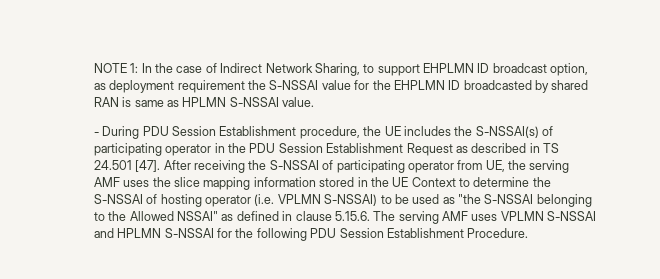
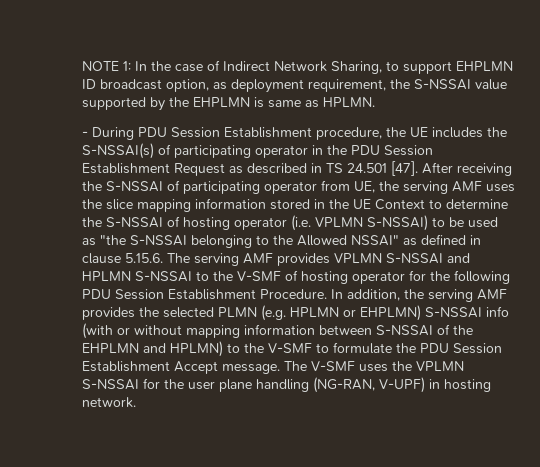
[177,80,245,93] requirement -> [308,79,387,92] requirement,
[354,80,589,93] [93,97,315,107] for the EHPLMN ID broadcasted by shared RAN is same as HPLMN S-NSSAI value. -> [82,97,376,111] supported by the EHPLMN is same as HPLMN.
[471,214,498,221] uses -> [277,253,331,266] provides
(214, 233) none -> [196,270,406,284] to the V-SMF of hosting operator
(529, 233) none -> [331,289,508,302] [82,305,510,321] [82,323,474,339] [82,341,503,357] [82,361,465,374] [82,377,492,393] [82,397,137,408] In addition, the serving AMF provides the selected PLMN (e.g. HPLMN or EHPLMN) S-NSSAI info (with or without mapping information between S-NSSAI of the EHPLMN and HPLMN) to the V-SMF to formulate the PDU Session Establishment Accept message. The V-SMF uses the VPLMN S-NSSAI for the user plane handling (NG-RAN, V-UPF) in hosting network.

